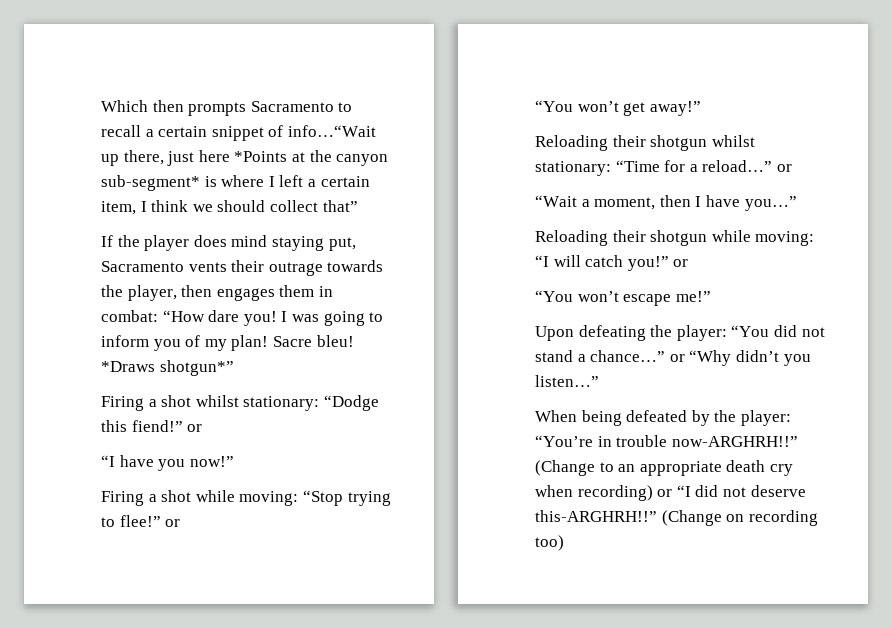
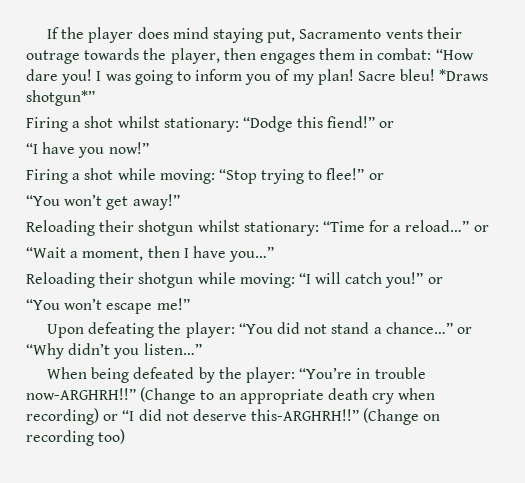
[101,100,353,116] [101,125,376,141] [101,150,389,166] [101,175,370,191] [101,200,358,215] Which then prompts Sacramento to recall a certain snippet of info…“Wait up there, just here *Points at the canyon sub-segment* is where I left a certain item, I think we should collect that” // -> (47, 33) none

